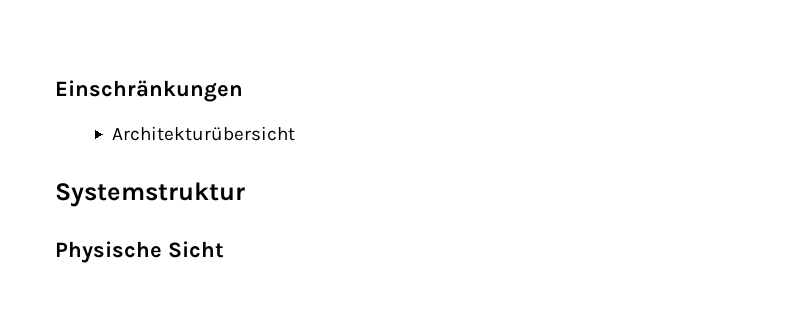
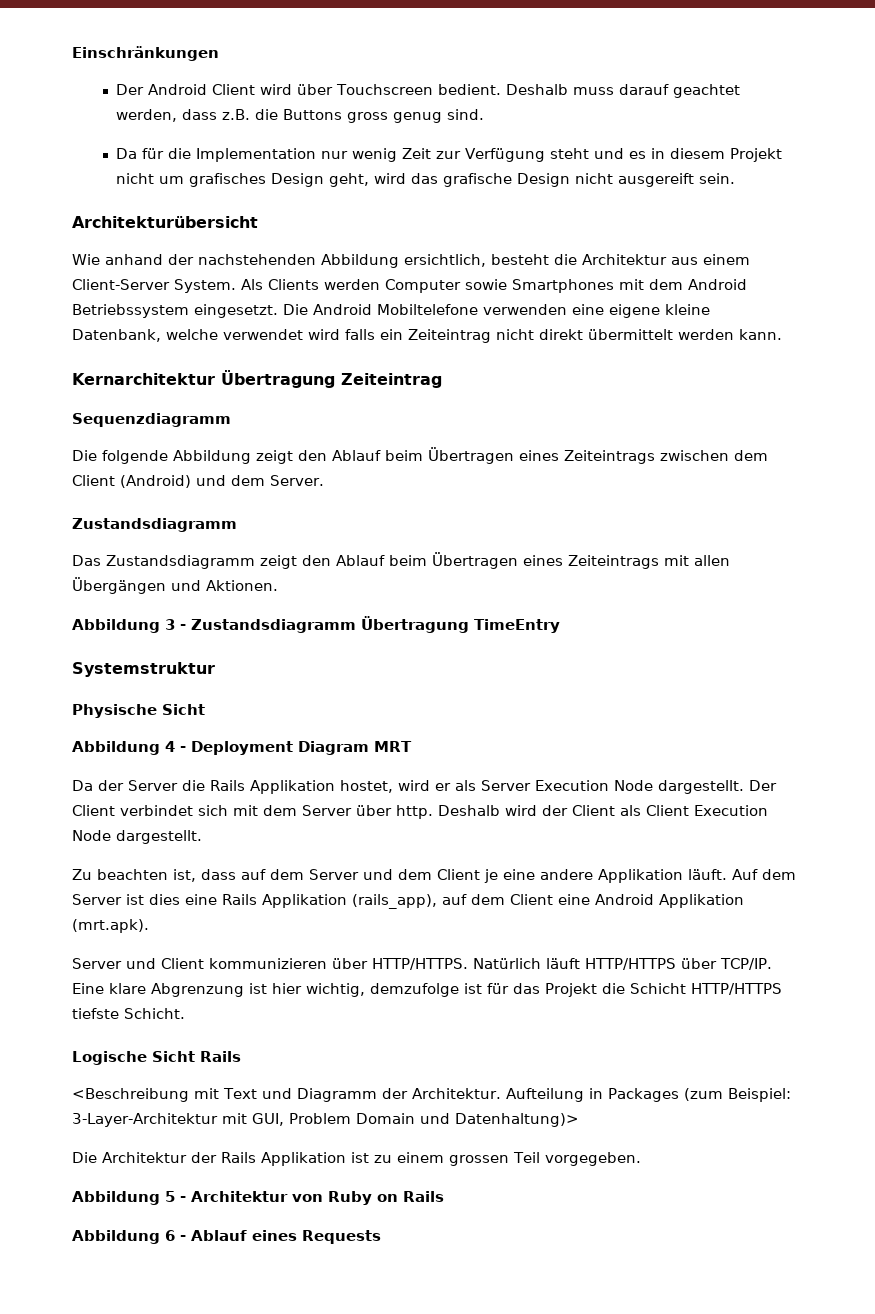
[111,126,295,141] [55,182,245,207] [55,241,224,263] Architekturübersicht // Systemstruktur // Physische Sicht -> [116,84,741,98] [116,109,485,123] [116,148,783,162] [116,173,736,187] [72,216,258,228] [72,254,750,268] [72,279,747,293] [72,304,710,318] [72,329,782,343] [72,370,442,388] [72,413,231,427] [72,447,768,464] [72,475,324,488] [72,518,237,532] [72,552,730,569] [72,577,278,594] [72,616,560,633] [72,662,215,677] [72,704,205,718] [72,741,412,755] [72,780,777,794] [72,805,768,819] [72,830,202,844] [72,869,796,883] [72,894,744,909] [72,919,149,933] [72,958,772,970] [72,983,782,997] [72,1008,185,1019] [72,1051,241,1065] [72,1088,791,1102] [72,1113,579,1127] [72,1152,641,1166] [72,1191,444,1205] [72,1230,381,1244] Der Android Client wird über Touchscreen bedient. Deshalb muss darauf geachtet werden, dass z.B. die Buttons gross genug sind. // Da für die Implementation nur wenig Zeit zur Verfügung steht und es in diesem Projekt nicht um grafisches Design geht, wird das grafische Design nicht ausgereift sein. // Architekturübersicht // Wie anhand der nachstehenden Abbildung ersichtlich, besteht die Architektur aus einem Client-Server System. Als Clients werden Computer sowie Smartphones mit dem Android Betriebssystem eingesetzt. Die Android Mobiltelefone verwenden eine eigene kleine Datenbank, welche verwendet wird falls ein Zeiteintrag nicht direkt übermittelt werden kann. // Kernarchitektur Übertragung Zeiteintrag // Sequenzdiagramm // Die folgende Abbildung zeigt den Ablauf beim Übertragen eines Zeiteintrags zwischen dem Client (Android) und dem Server. // Zustandsdiagramm // Das Zustandsdiagramm zeigt den Ablauf beim Übertragen eines Zeiteintrags mit allen Übergängen und Aktionen. // Abbildung 3 - Zustandsdiagramm Übertragung TimeEntry // Systemstruktur // Physische Sicht // Abbildung 4 - Deployment Diagram MRT // Da der Server die Rails Applikation hostet, wird er als Server Execution Node dargestellt. Der Client verbindet sich mit dem Server über http. Deshalb wird der Client als Client Execution Node dargestellt. // Zu beachten ist, dass auf dem Server und dem Client je eine andere Applikation läuft. Auf dem Server ist dies eine Rails Applikation (rails_app), auf dem Client eine Android Applikation (mrt.apk). // Server und Client kommunizieren über HTTP/HTTPS. Natürlich läuft HTTP/HTTPS über TCP/IP. Eine klare Abgrenzung ist hier wichtig, demzufolge ist für das Projekt die Schicht HTTP/HTTPS tiefste Schicht. // Logische Sicht Rails // <Beschreibung mit Text und Diagramm der Architektur. Aufteilung in Packages (zum Beispiel: 3-Layer-Architektur mit GUI, Problem Domain und Datenhaltung)> // Die Architektur der Rails Applikation ist zu einem grossen Teil vorgegeben. // Abbildung 5 - Architektur von Ruby on Rails // Abbildung 6 - Ablauf eines Requests

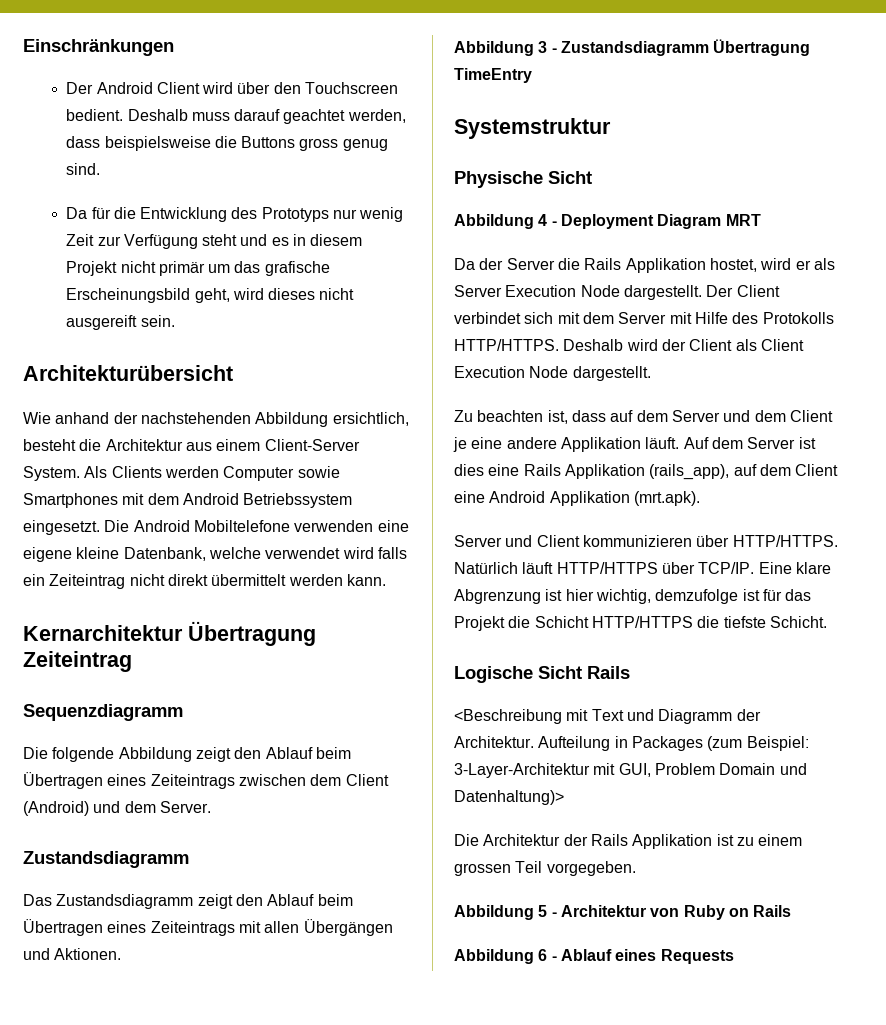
(334, 89) none -> [273,82,301,94] den
[222,109,251,120] z.B. -> [104,136,211,151] beispielsweise
[196,148,317,162] Implementation -> [140,207,329,222] Entwicklung des Prototyps
[159,173,571,187] um grafisches Design geht, wird das grafische Design -> [158,261,330,276] [66,288,316,303] primär um das grafische Erscheinungsbild geht, wird dieses
[356,805,433,819] über http. -> [669,312,834,324] [454,339,559,351] mit Hilfe des Protokolls HTTP/HTTPS.
(782, 989) none -> [697,616,720,628] die

